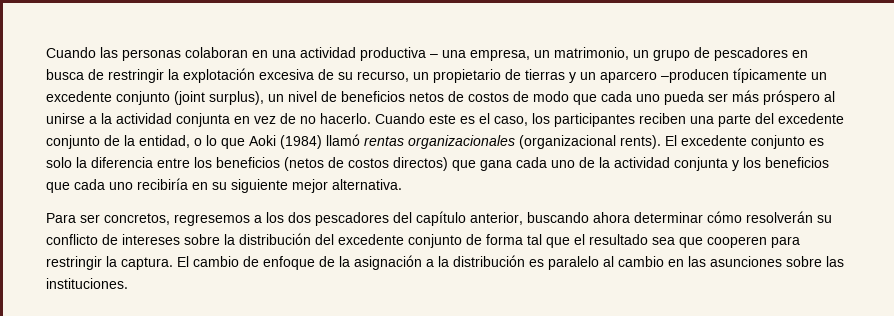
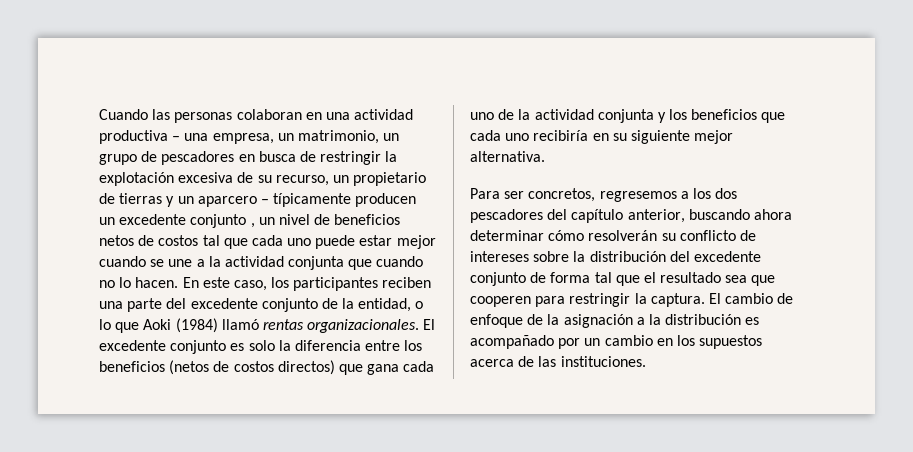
[661,68,807,83] –producen típicamente -> [260,193,417,207] – típicamente producen
[174,91,264,105] (joint surplus), -> [250,223,255,228] ,
[513,90,835,105] [46,113,490,127] de modo que cada uno pueda ser más próspero al unirse a la actividad conjunta en vez de no hacerlo. Cuando este es el -> [202,235,436,249] [99,256,424,270] [99,277,230,288] tal que cada uno puede estar mejor cuando se une a la actividad conjunta que cuando no lo hacen. En este
[408,135,661,149] organizacionales (organizacional rents). -> [307,319,420,333] organizacionales.
[548,256,822,270] paralelo al cambio en las asunciones sobre -> [470,335,763,349] [470,356,535,367] acompañado por un cambio en los supuestos acerca de

